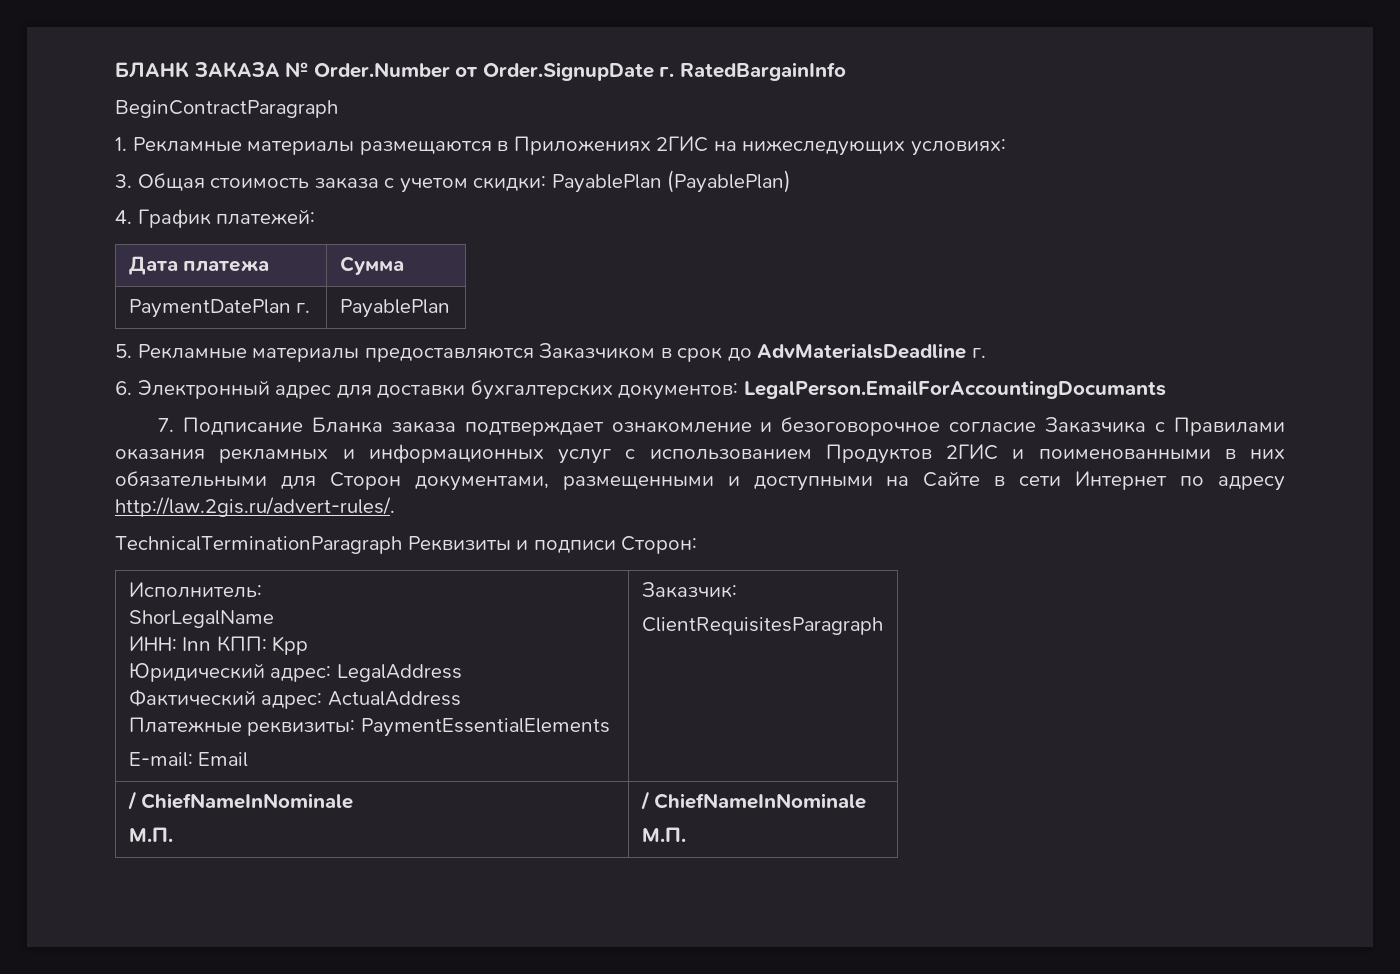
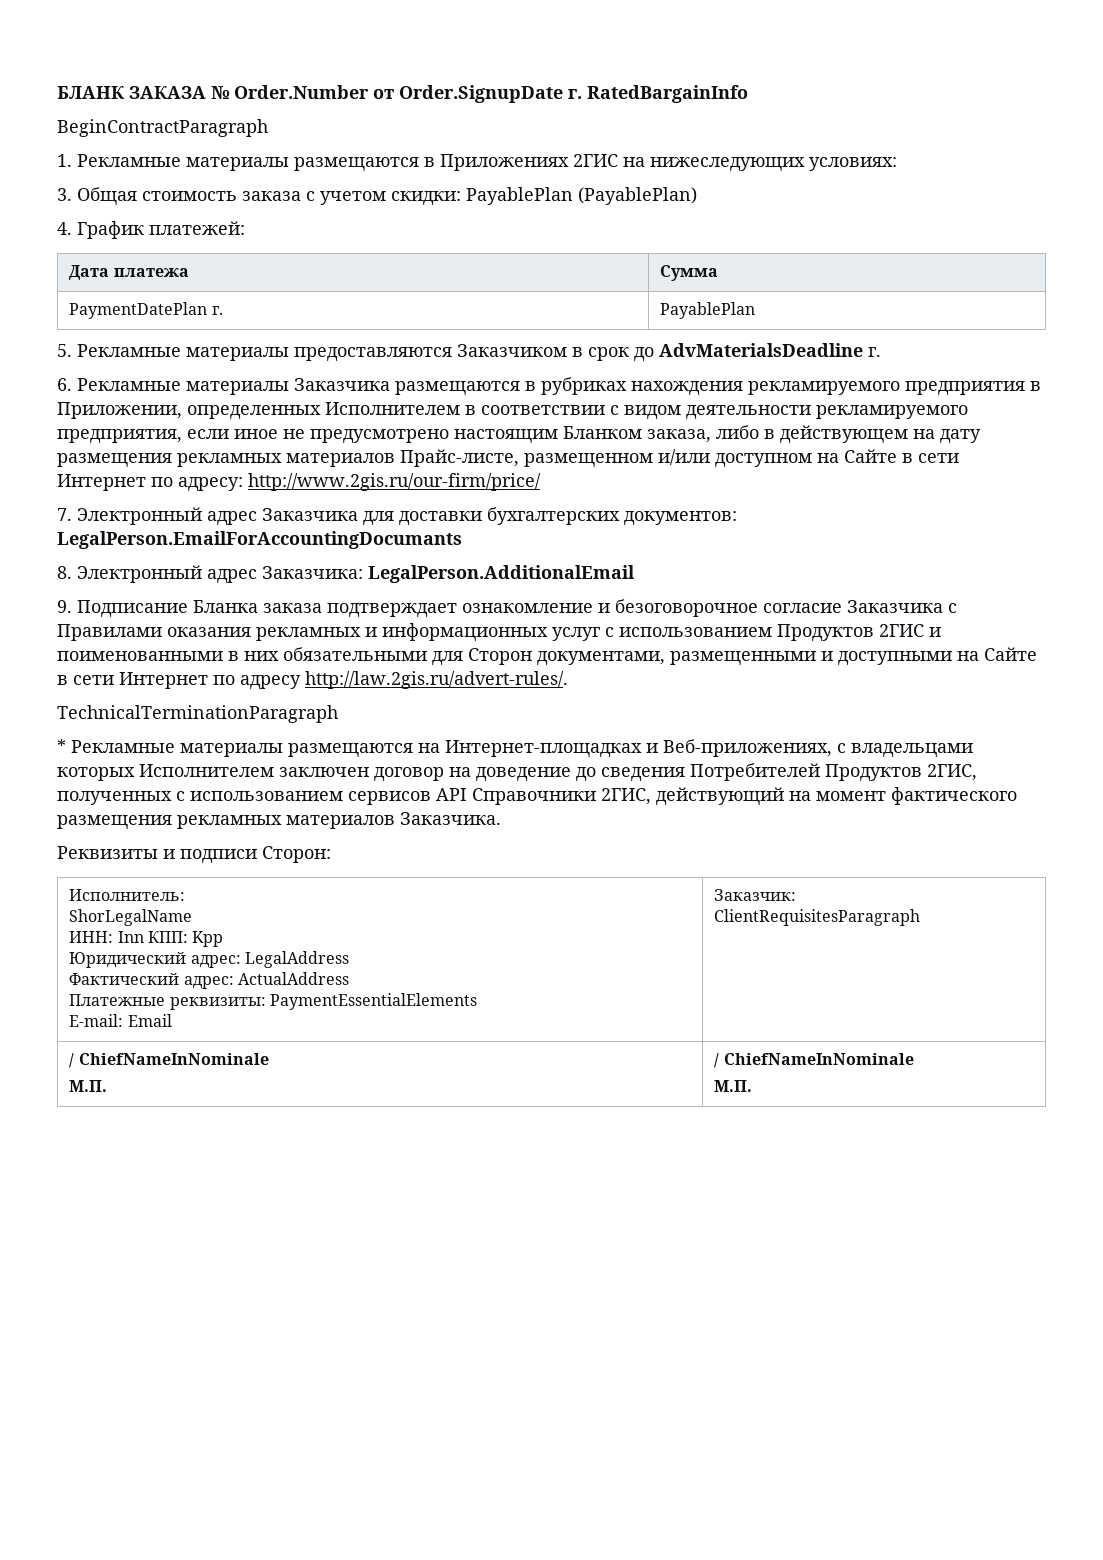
[137,380,332,399] Электронный адрес -> [77,377,1041,396] [57,402,968,420] [57,425,981,444] [57,449,959,468] [57,473,541,492] [57,507,358,526] Рекламные материалы Заказчика размещаются в рубриках нахождения рекламируемого предприятия в Приложении, определенных Исполнителем в соответствии с видом деятельности рекламируемого предприятия, если иное не предусмотрено настоящим Бланком заказа, либо в действующем на дату размещения рекламных материалов Прайс-листе, размещенном и/или доступном на Сайте в сети Интернет по адресу: http://www.2gis.ru/our-firm/price/ // 7. Электронный адрес Заказчика
[157,418,174,432] 7. -> [57,565,635,584] [57,600,72,613] 8. Электронный адрес Заказчика: LegalPerson.AdditionalEmail // 9.
(402, 545) none -> [57,739,973,758] [57,763,977,782] [57,787,1017,806] [57,812,501,830] // * Рекламные материалы размещаются на Интернет-площадках и Веб-приложениях, с владельцами которых Исполнителем заключен договор на доведение до сведения Потребителей Продуктов 2ГИС, полученных с использованием сервисов API Справочники 2ГИС, действующий на момент фактического размещения рекламных материалов Заказчика. //

